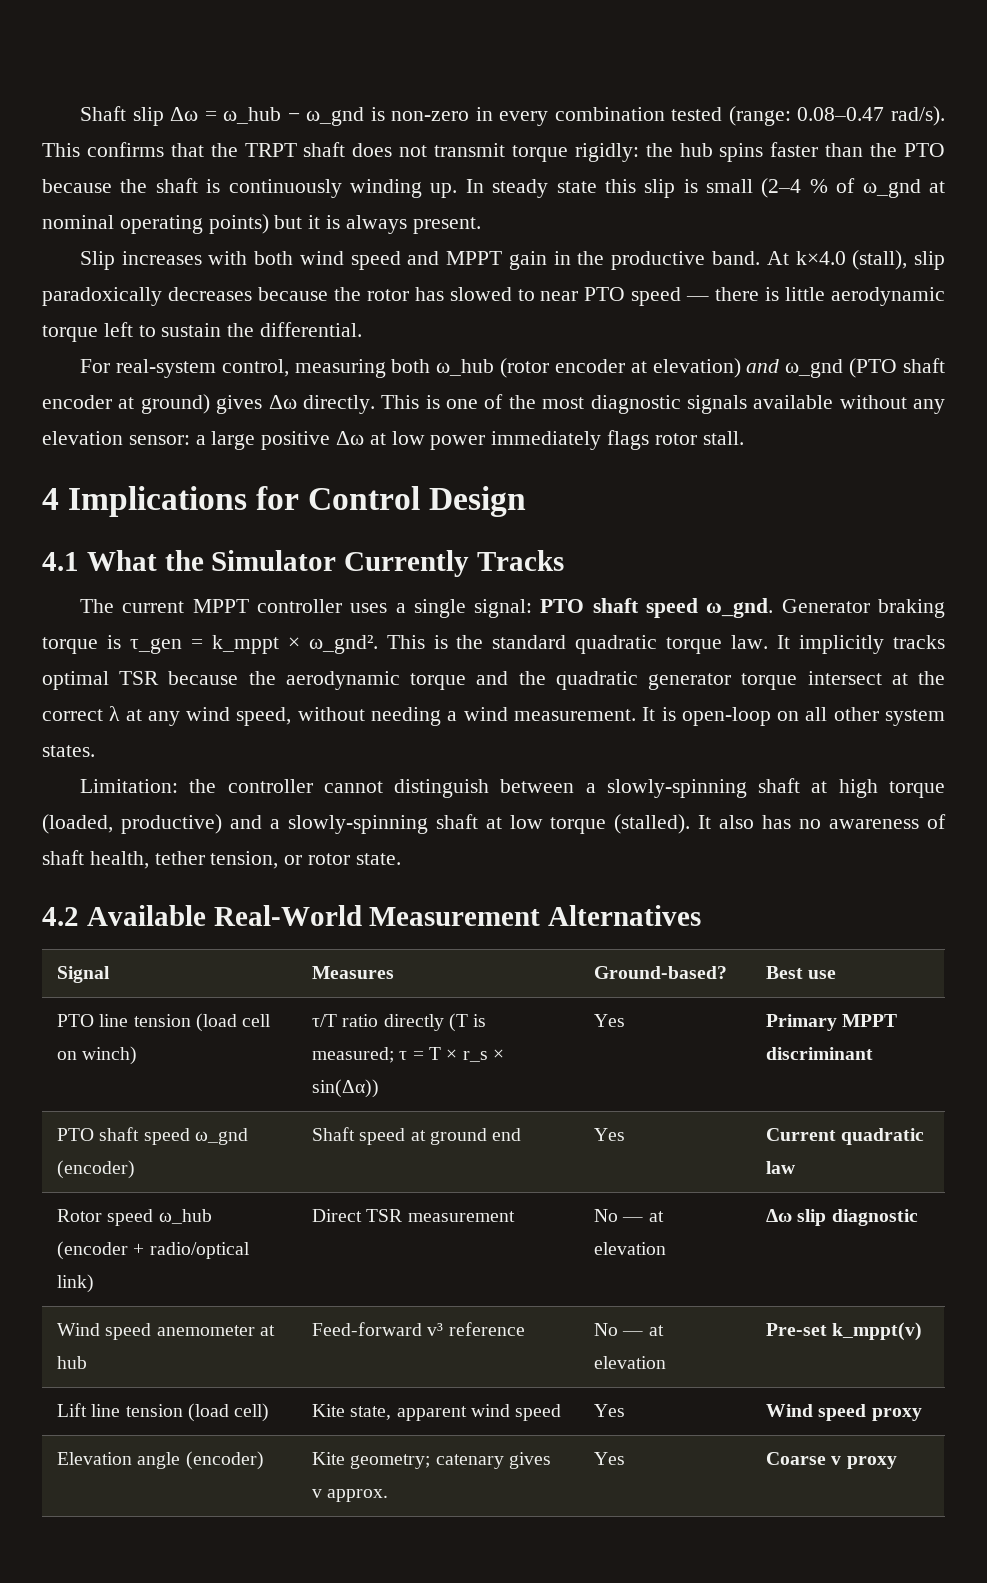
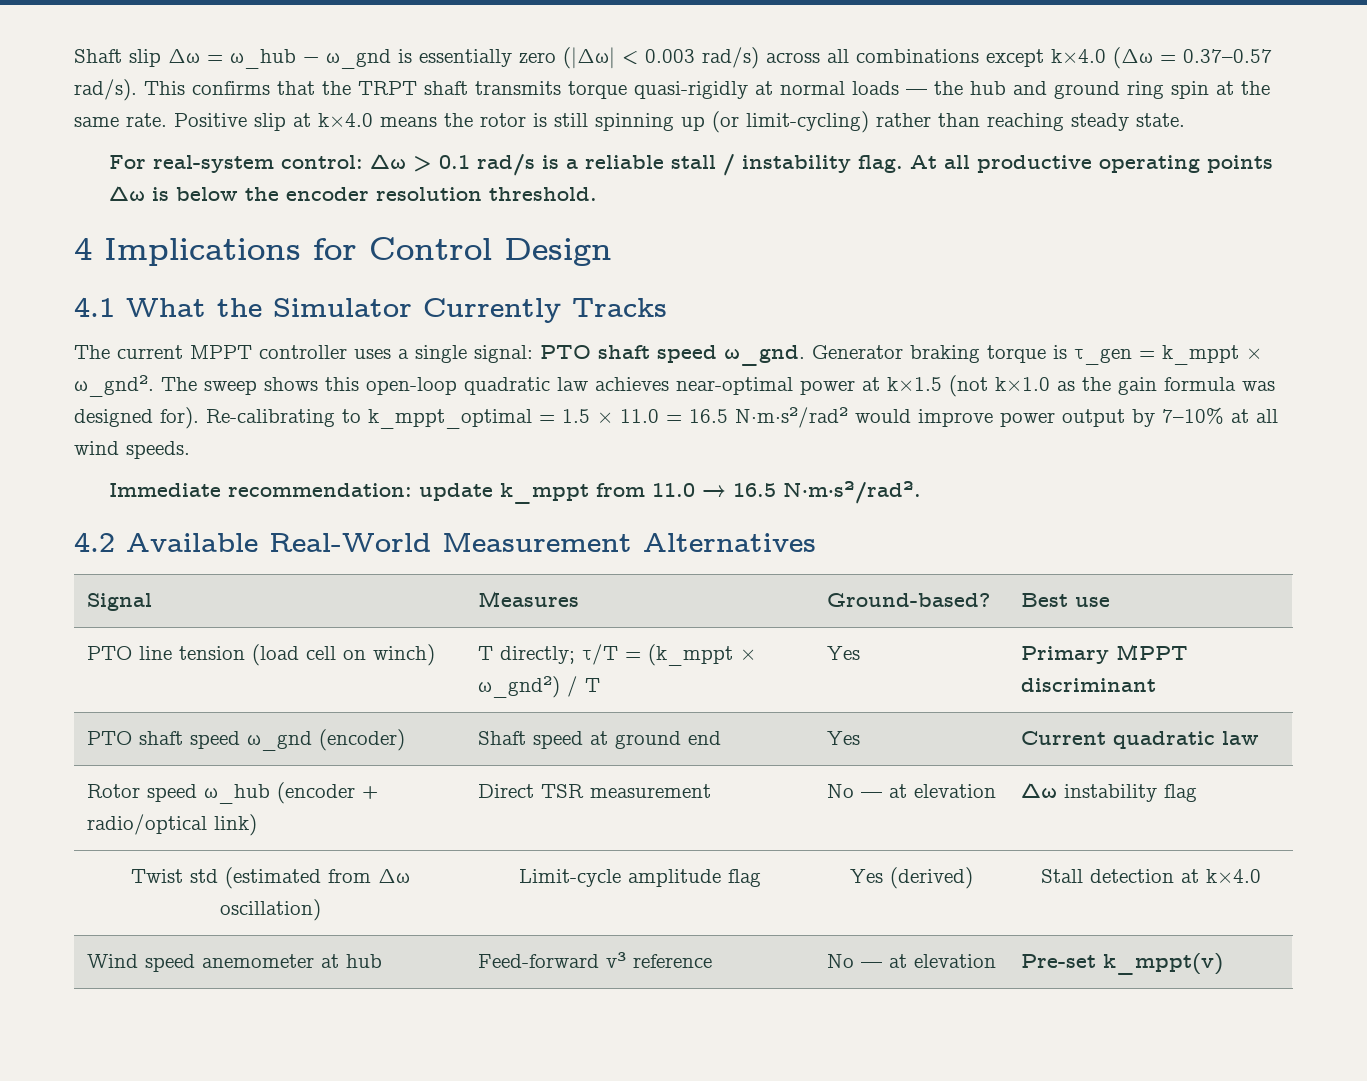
[391,106,885,126] non-zero in every combination tested (range: 0.08–0.47 -> [419,47,1272,69] essentially zero (|Δω| < 0.003 rad/s) across all combinations except k×4.0 (Δω = 0.37–0.57
[352,142,945,162] [42,178,946,198] [42,214,481,234] [79,250,945,270] [42,287,945,306] [42,322,363,342] [79,358,945,378] [42,394,945,414] [42,430,744,450] does not transmit torque rigidly: the hub spins faster than the PTO because the shaft is continuously winding up. In steady state this slip is small (2–4 % of ω_gnd at nominal operating points) but it is always present. // Slip increases with both wind speed and MPPT gain in the productive band. At k×4.0 (stall), slip paradoxically decreases because the rotor has slowed to near PTO speed — there is little aerodynamic torque left to sustain the differential. // For real-system control, measuring both ω_hub (rotor encoder at elevation) and ω_gnd (PTO shaft encoder at ground) gives Δω directly. This is one of the most diagnostic signals available without any elevation sensor: a large positive Δω at low power immediately flags rotor stall. -> [475,81,1270,99] [74,111,1185,133] [109,154,1274,176] [109,186,598,201] transmits torque quasi-rigidly at normal loads — the hub and ground ring spin at the same rate. Positive slip at k×4.0 means the rotor is still spinning up (or limit-cycling) rather than reaching steady state. // For real-system control: Δω > 0.1 rad/s is a reliable stall / instability flag. At all productive operating points Δω is below the encoder resolution threshold.
[386,635,945,654] [42,671,946,690] [42,706,945,726] [42,745,95,757] [79,778,946,798] [42,814,946,834] [42,850,401,869] This is the standard quadratic torque law. It implicitly tracks optimal TSR because the aerodynamic torque and the quadratic generator torque intersect at the correct λ at any wind speed, without needing a wind measurement. It is open-loop on all other system states. // Limitation: the controller cannot distinguish between a slowly-spinning shaft at high torque (loaded, productive) and a slowly-spinning shaft at low torque (stalled). It also has no awareness of shaft health, tether tension, or rotor state. -> [161,375,1275,397] [74,407,1278,429] [74,441,190,459] [109,481,922,504] The sweep shows this open-loop quadratic law achieves near-optimal power at k×1.5 (not k×1.0 as the gain formula was designed for). Re-calibrating to k_mppt_optimal = 1.5 × 11.0 = 16.5 N·m·s²/rad² would improve power output by 7–10% at all wind speeds. // Immediate recommendation: update k_mppt from 11.0 → 16.5 N·m·s²/rad².
[312,1013,487,1032] [312,1047,504,1063] [312,1079,380,1098] τ/T ratio directly (T is measured; τ = T × r_s × sin(Δα)) -> [477,644,756,666] [477,676,600,698] T directly; τ/T = (k_mppt × ω_gnd²) / T
[797,1209,918,1226] slip diagnostic -> [1063,784,1197,802] [130,867,410,889] [219,899,321,921] [519,869,761,887] [850,867,973,889] [1040,869,1261,883] instability flag // Twist std (estimated from Δω oscillation) | Limit-cycle amplitude flag | Yes (derived) | Stall detection at k×4.0
[57,1403,270,1422] [312,1404,562,1421] [594,1404,626,1417] [766,1404,922,1421] [57,1451,264,1470] [312,1452,552,1469] [312,1489,389,1502] [594,1452,626,1465] [766,1452,897,1469] // Lift line tension (load cell) | Kite state, apparent wind speed | Yes | Wind speed proxy // Elevation angle (encoder) | Kite geometry; catenary gives v approx. | Yes | Coarse v proxy -> (1223, 964) none

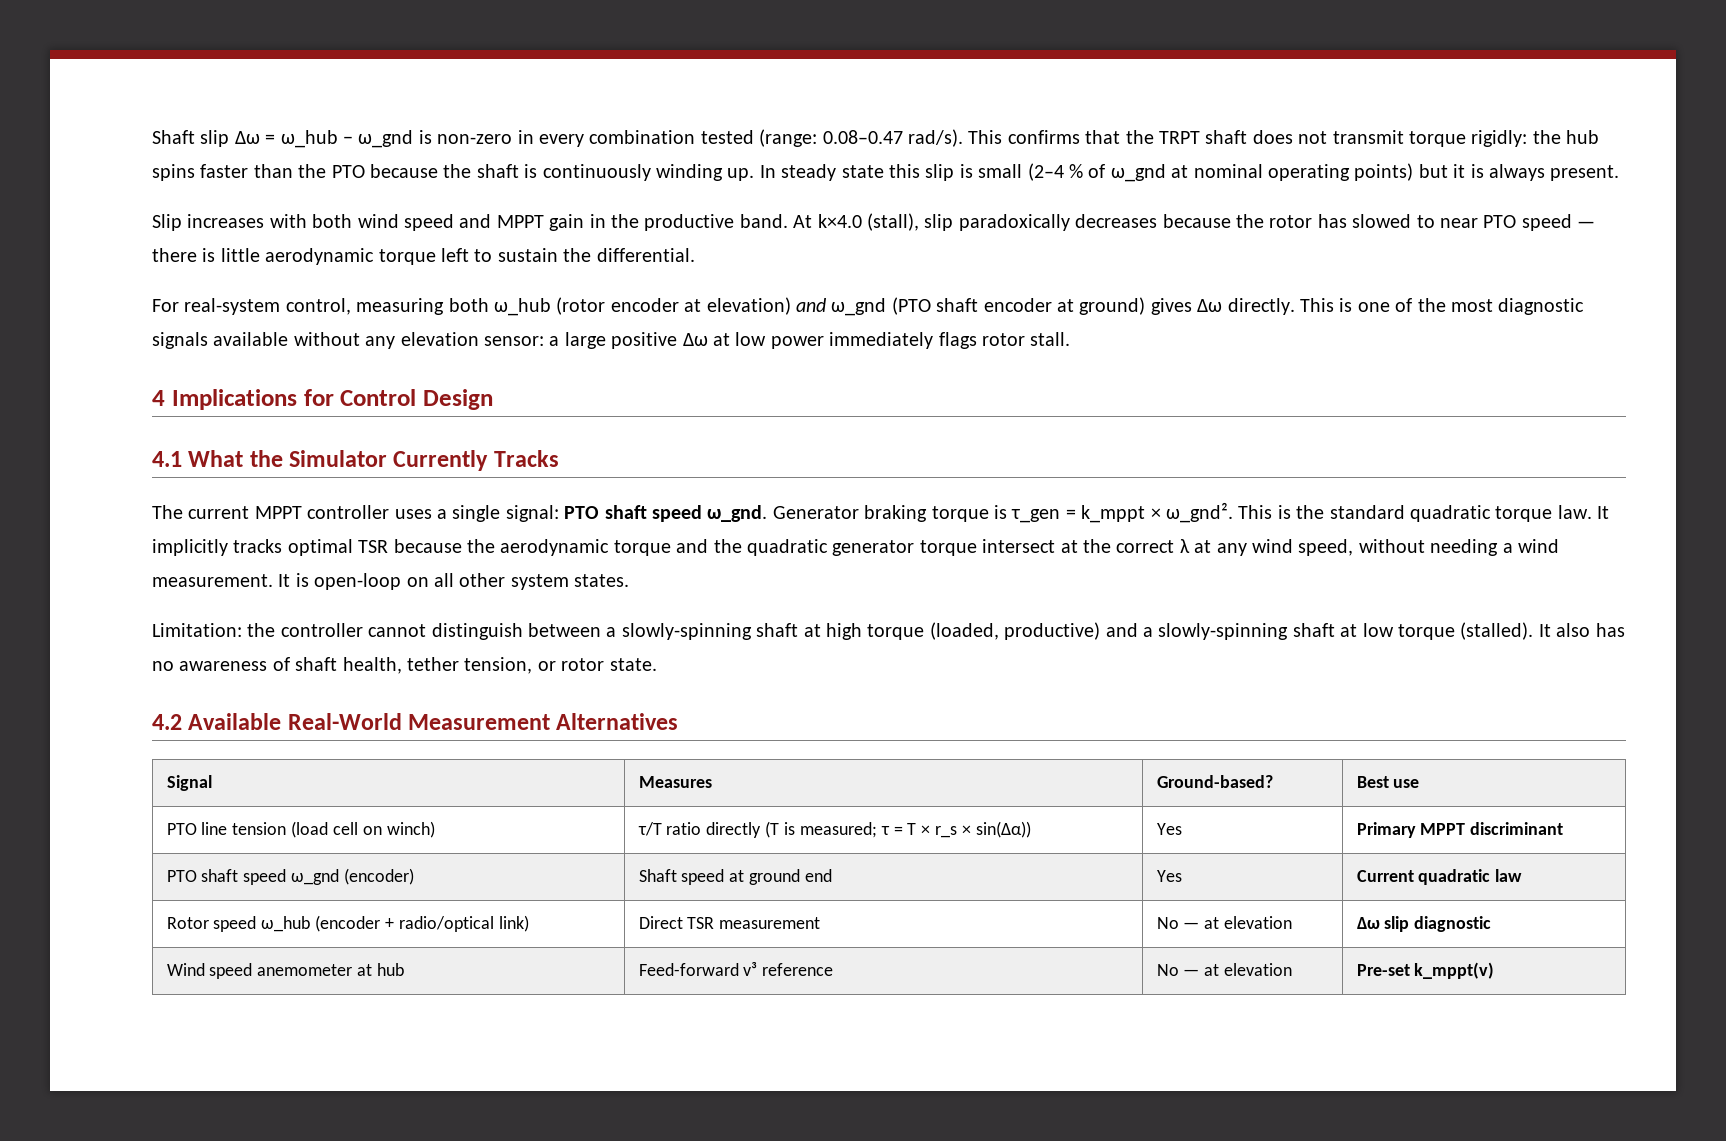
[419,47,1272,69] essentially zero (|Δω| < 0.003 rad/s) across all combinations except k×4.0 (Δω = 0.37–0.57 -> [437,129,903,147] non-zero in every combination tested (range: 0.08–0.47
[475,81,1270,99] [74,111,1185,133] [109,154,1274,176] [109,186,598,201] transmits torque quasi-rigidly at normal loads — the hub and ground ring spin at the same rate. Positive slip at k×4.0 means the rotor is still spinning up (or limit-cycling) rather than reaching steady state. // For real-system control: Δω > 0.1 rad/s is a reliable stall / instability flag. At all productive operating points Δω is below the encoder resolution threshold. -> [1252,130,1600,147] [152,163,1620,182] [152,213,1596,231] [152,248,695,265] [152,297,1585,316] [152,332,1071,349] does not transmit torque rigidly: the hub spins faster than the PTO because the shaft is continuously winding up. In steady state this slip is small (2–4 % of ω_gnd at nominal operating points) but it is always present. // Slip increases with both wind speed and MPPT gain in the productive band. At k×4.0 (stall), slip paradoxically decreases because the rotor has slowed to near PTO speed — there is little aerodynamic torque left to sustain the differential. // For real-system control, measuring both ω_hub (rotor encoder at elevation) and ω_gnd (PTO shaft encoder at ground) gives Δω directly. This is one of the most diagnostic signals available without any elevation sensor: a large positive Δω at low power immediately flags rotor stall.
[161,375,1275,397] [74,407,1278,429] [74,441,190,459] [109,481,922,504] The sweep shows this open-loop quadratic law achieves near-optimal power at k×1.5 (not k×1.0 as the gain formula was designed for). Re-calibrating to k_mppt_optimal = 1.5 × 11.0 = 16.5 N·m·s²/rad² would improve power output by 7–10% at all wind speeds. // Immediate recommendation: update k_mppt from 11.0 → 16.5 N·m·s²/rad². -> [1238,505,1610,522] [152,539,1560,556] [152,573,630,590] [152,622,1625,640] [152,657,657,674] This is the standard quadratic torque law. It implicitly tracks optimal TSR because the aerodynamic torque and the quadratic generator torque intersect at the correct λ at any wind speed, without needing a wind measurement. It is open-loop on all other system states. // Limitation: the controller cannot distinguish between a slowly-spinning shaft at high torque (loaded, productive) and a slowly-spinning shaft at low torque (stalled). It also has no awareness of shaft health, tether tension, or rotor state.
[477,644,756,666] [477,676,600,698] T directly; τ/T = (k_mppt × ω_gnd²) / T -> [637,821,1031,838] τ/T ratio directly (T is measured; τ = T × r_s × sin(Δα))
[1063,784,1197,802] [130,867,410,889] [219,899,321,921] [519,869,761,887] [850,867,973,889] [1040,869,1261,883] instability flag // Twist std (estimated from Δω oscillation) | Limit-cycle amplitude flag | Yes (derived) | Stall detection at k×4.0 -> [1384,916,1492,932] slip diagnostic

